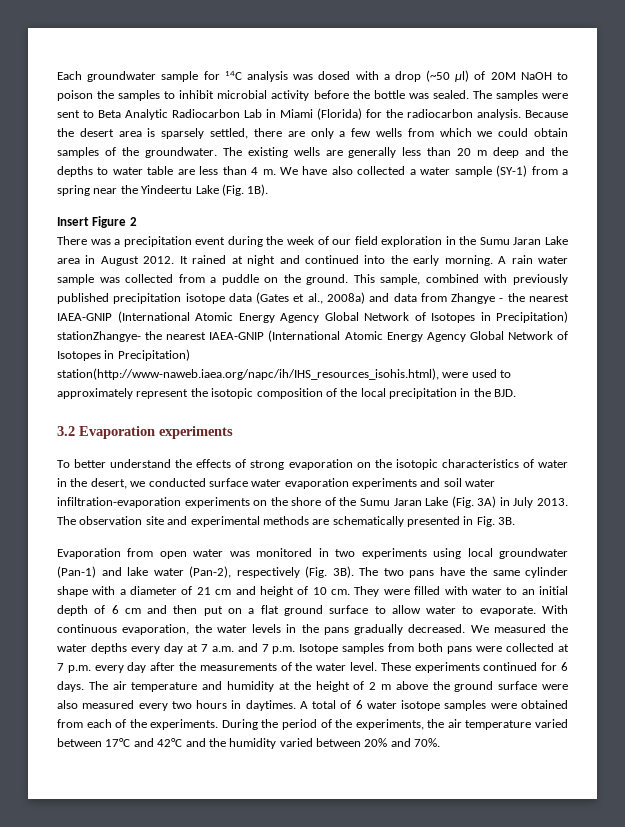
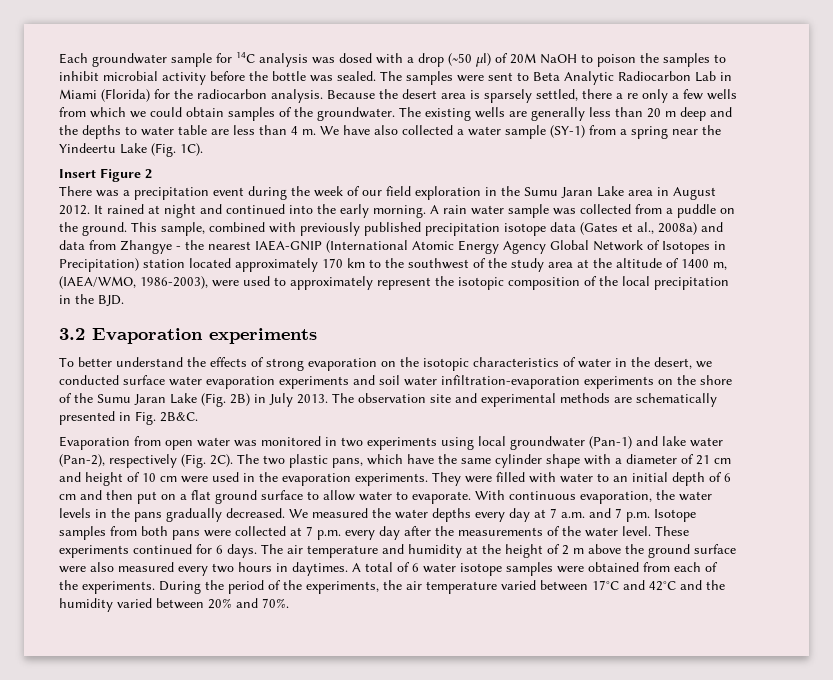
[287,131,305,137] are -> [616,93,638,99] a re
[247,184,269,196] 1B). -> [180,143,203,156] 1C).
[57,330,569,342] [57,349,190,361] [57,368,439,380] stationZhangye- the nearest IAEA-GNIP (International Atomic Energy Agency Global Network of Isotopes in Precipitation) station(http://www-naweb.iaea.org/napc/ih/IHS_resources_isohis.html), -> [143,258,727,272] [59,276,208,289] station located approximately 170 km to the southwest of the study area at the altitude of 1400 m, (IAEA/WMO, 1986-2003),
[477,496,497,508] 3A) -> [230,393,250,406] 2B)
[498,517,516,525] 3B. -> [160,412,198,422] 2B&C.
[332,566,354,578] 3B). -> [210,454,233,467] 2C).
[409,570,434,578] pans -> [289,454,403,468] plastic pans, which
[331,589,351,595] cm. -> [160,472,428,486] cm were used in the evaporation experiments.

